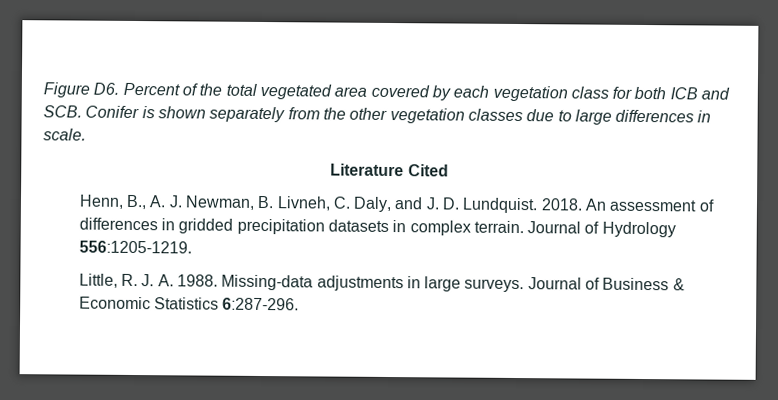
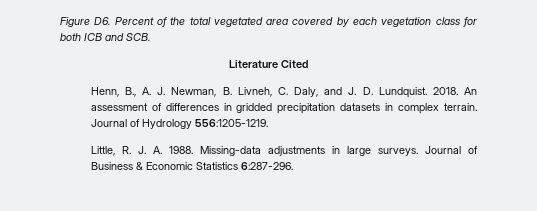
[85,105,712,125] [43,128,86,141] Conifer is shown separately from the other vegetation classes due to large differences in scale. -> (150, 37) none

